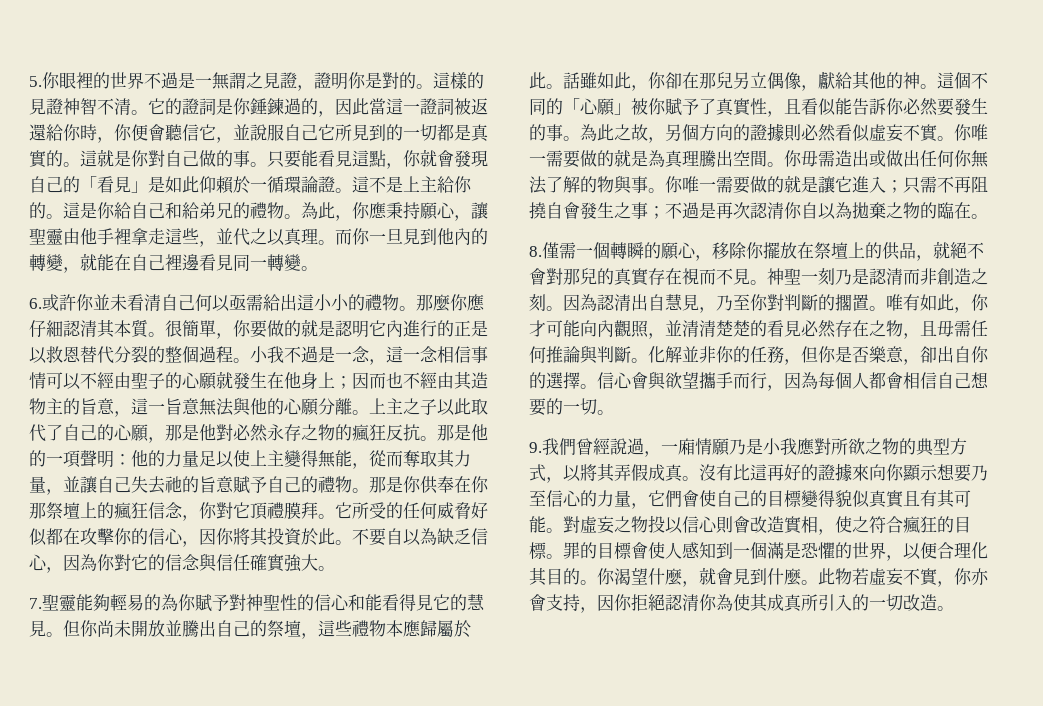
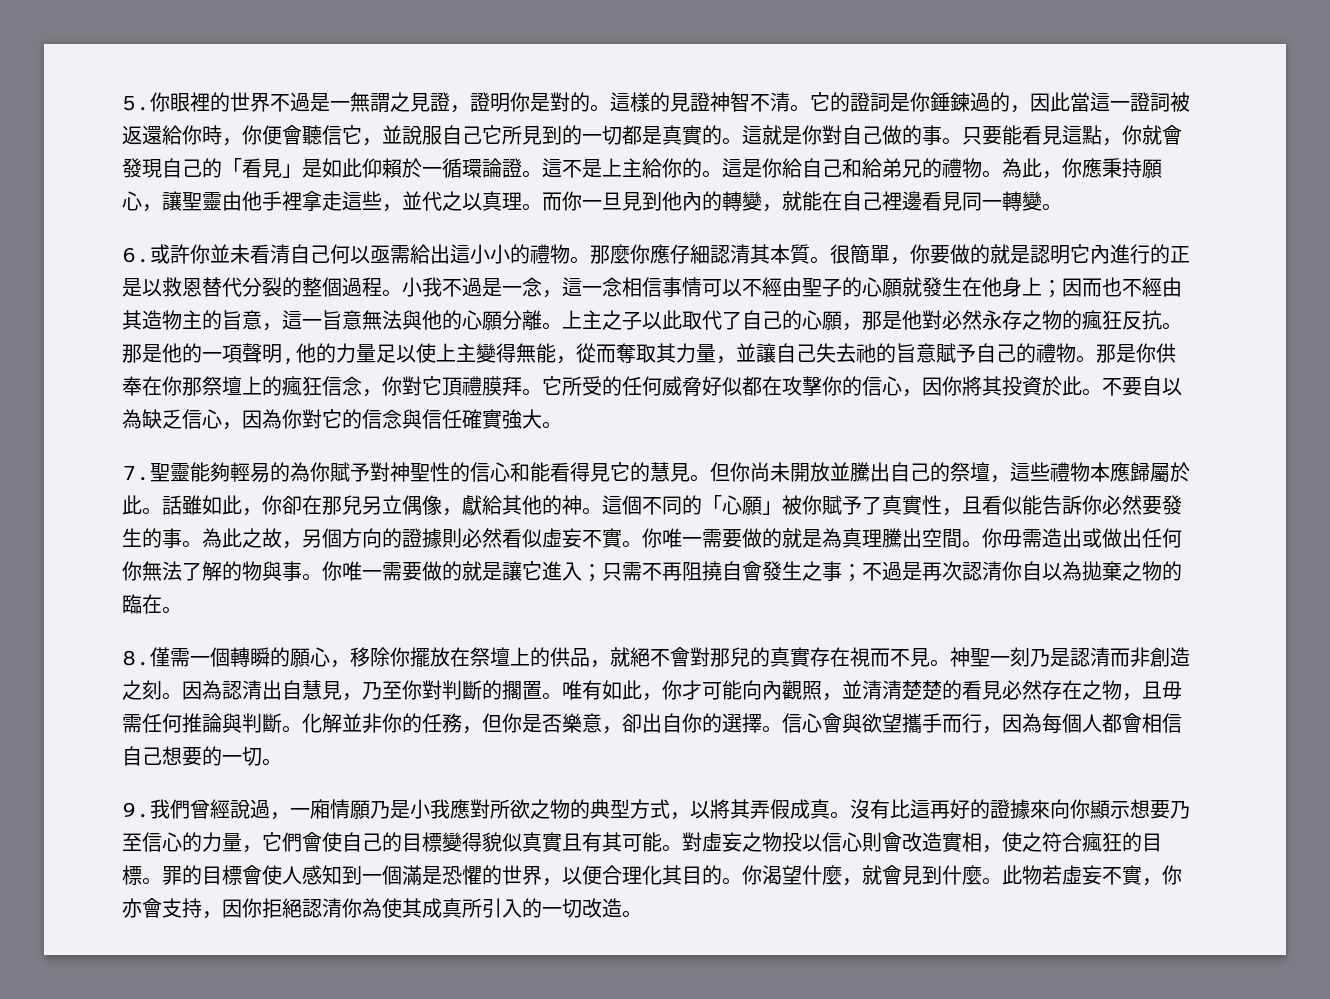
[114,454,131,465] ： -> [282,358,296,365] ,

